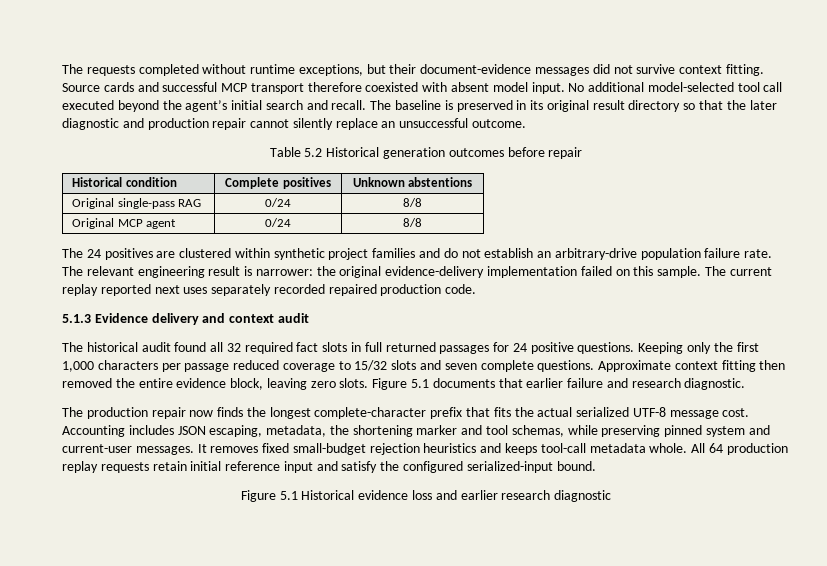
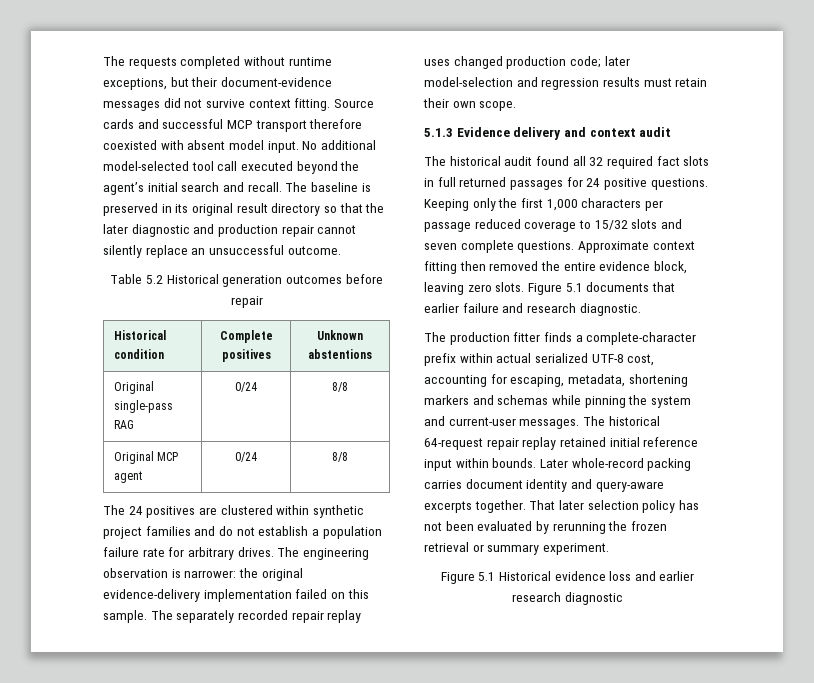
[537,248,773,260] [62,266,241,278] an arbitrary-drive population failure rate. The relevant engineering result -> [311,526,382,539] [103,547,369,560] [103,568,168,578] a population failure rate for arbitrary drives. The engineering observation
[729,267,772,276] [62,284,477,296] current replay reported next uses separately recorded repaired production code. -> [176,610,362,623] [424,56,630,69] [424,77,708,90] [423,98,517,111] separately recorded repair replay uses changed production code; later model-selection and regression results must retain their own scope.
[151,407,750,419] [62,425,770,437] [62,443,788,455] [62,461,596,473] repair now finds the longest complete-character prefix that fits the actual serialized UTF-8 message cost. Accounting includes JSON escaping, metadata, the shortening marker and tool schemas, while preserving pinned system and current-user messages. It removes fixed small-budget rejection heuristics and keeps tool-call metadata whole. All 64 production replay requests retain initial reference input and satisfy the configured serialized-input bound. -> [513,332,697,345] [424,353,655,366] [424,374,688,387] [424,395,691,408] [424,416,660,429] [424,437,699,450] [424,458,692,471] [424,479,664,492] [424,500,699,513] [424,521,667,534] [424,542,609,555] fitter finds a complete-character prefix within actual serialized UTF-8 cost, accounting for escaping, metadata, shortening markers and schemas while pinning the system and current-user messages. The historical 64-request repair replay retained initial reference input within bounds. Later whole-record packing carries document identity and query-aware excerpts together. That later selection policy has not been evaluated by rerunning the frozen retrieval or summary experiment.

